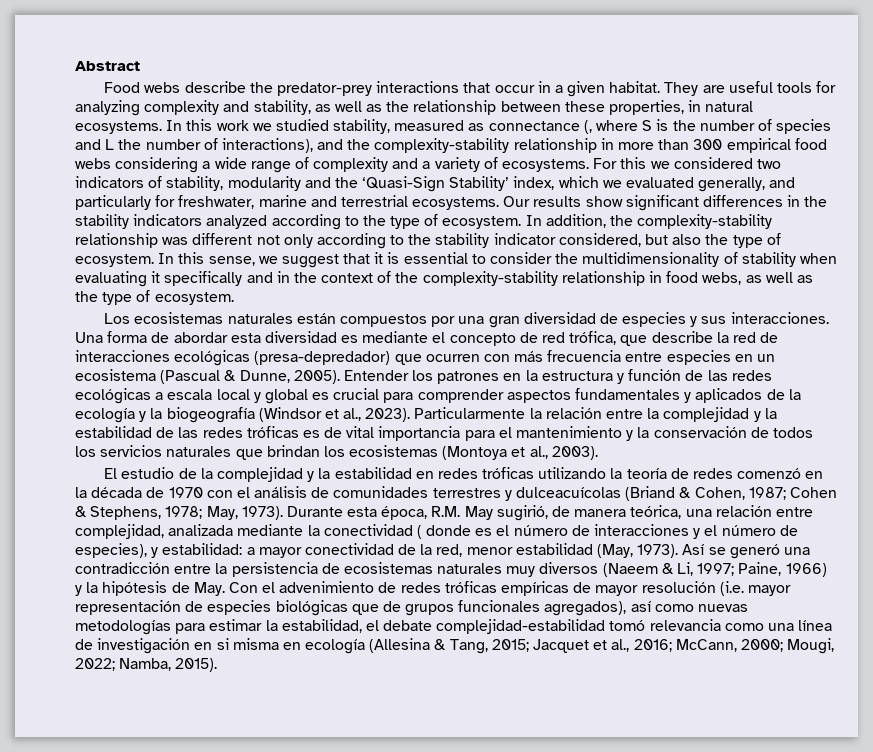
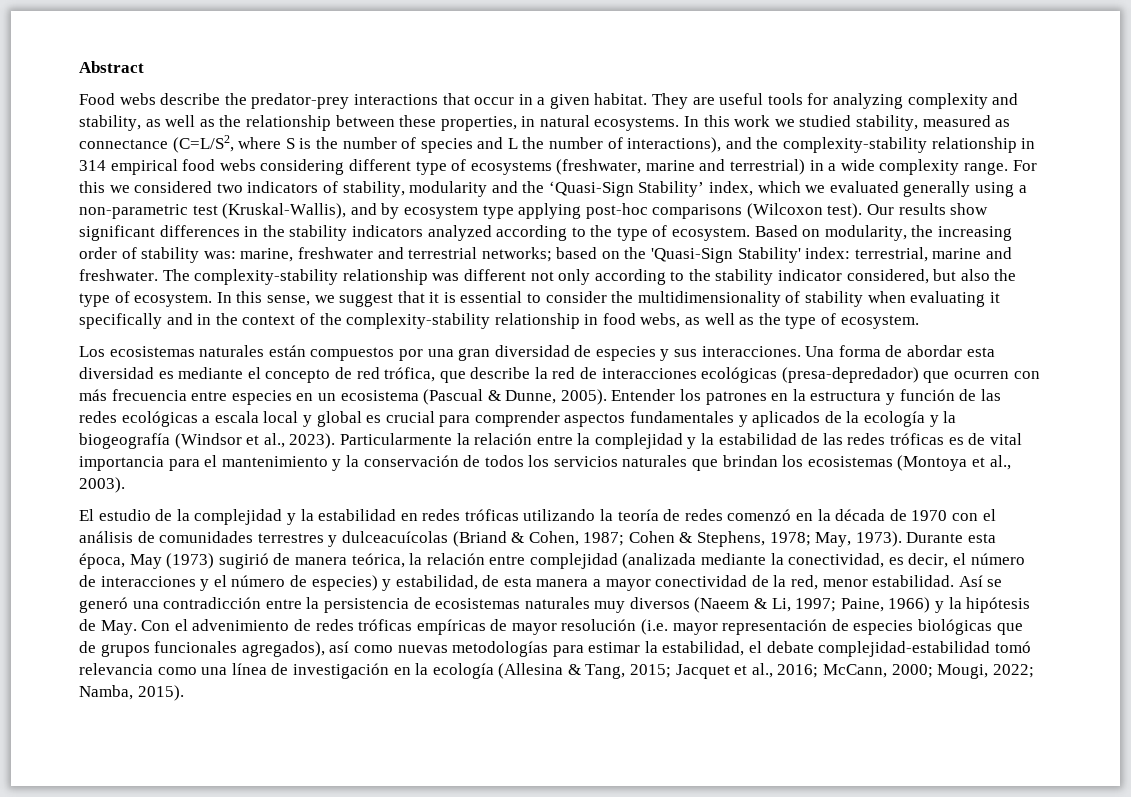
[583,120,592,134] (, -> [172,135,234,153] (C=L/S2,
[618,139,723,150] more than 300 -> [79,160,106,171] 314
[202,157,590,173] a wide range of complexity and a variety of ecosystems. -> [348,159,1009,175] different type of ecosystems (freshwater, marine and terrestrial) in a wide complexity range.
[698,177,796,192] [75,195,500,210] generally, and particularly for freshwater, marine and terrestrial ecosystems. -> [903,181,1027,197] [79,203,863,219] generally using a non-parametric test (Kruskal-Wallis), and by ecosystem type applying post-hoc comparisons (Wilcoxon test).
[525,214,634,228] In addition, the -> [754,225,1013,241] [79,247,1013,263] [79,269,190,281] Based on modularity, the increasing order of stability was: marine, freshwater and terrestrial networks; based on the 'Quasi-Sign Stability' index: terrestrial, marine and freshwater. The
[431,505,548,521] R.M. May sugirió, -> [129,553,269,569] May (1973) sugirió
[685,505,813,517] [75,524,493,539] una relación entre complejidad, analizada mediante la conectividad ( donde es -> [409,553,949,569] la relación entre complejidad (analizada mediante la conectividad, es decir,
[75,543,243,558] especies), y estabilidad: -> [311,575,589,591] especies) y estabilidad, de esta manera
[515,543,679,558] estabilidad (May, 1973). -> [872,575,955,587] estabilidad.
[216,638,301,650] si misma en -> [415,663,429,675] la

